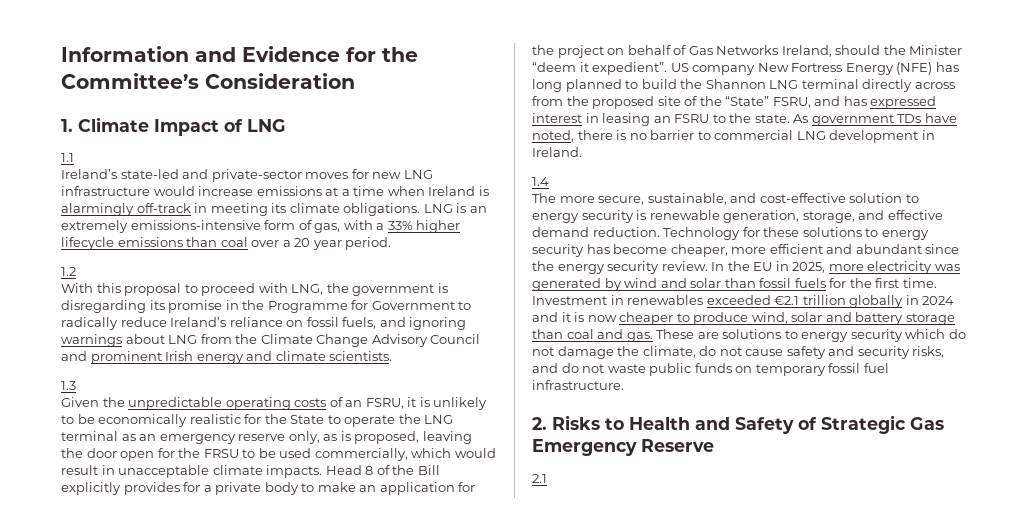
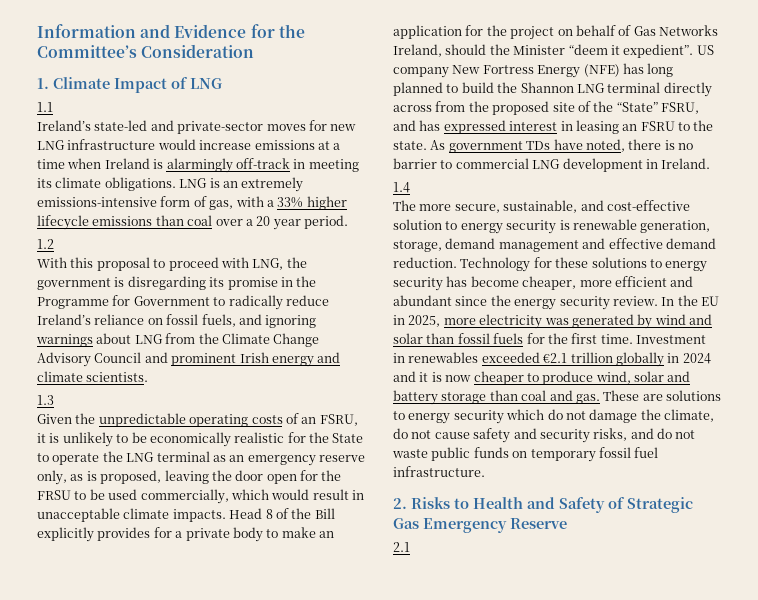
(855, 217) none -> [445,238,579,252] demand management

